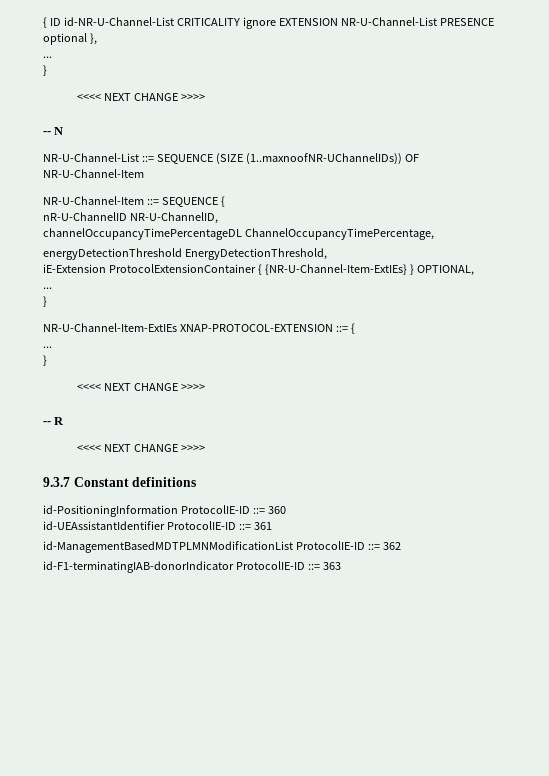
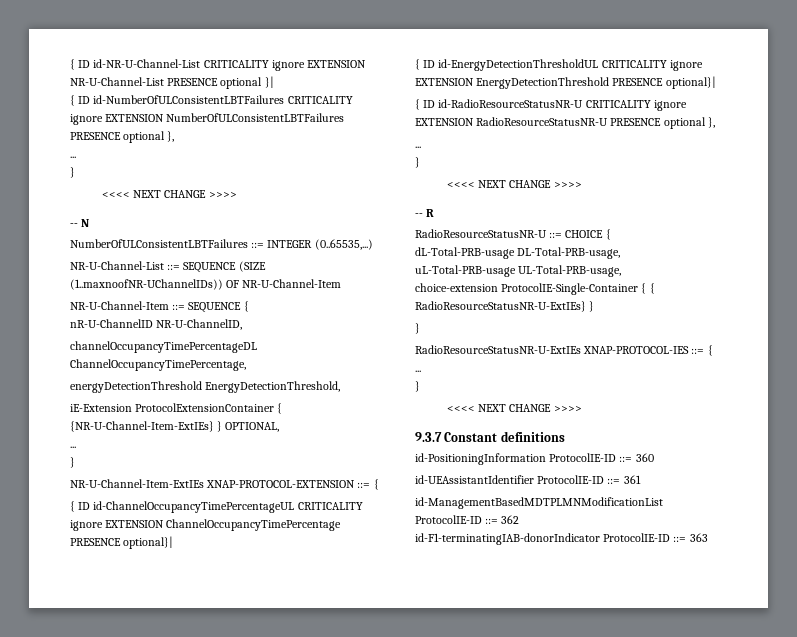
(87, 39) none -> [264,76,274,88] [70,95,353,106] [70,113,345,125] [70,131,166,143] }| // { ID id-NumberOfULConsistentLBTFailures CRITICALITY ignore EXTENSION NumberOfULConsistentLBTFailures PRESENCE optional
(64, 131) none -> [70,239,373,250] // NumberOfULConsistentLBTFailures ::= INTEGER (0..65535,...)
(355, 328) none -> [70,501,363,513] [70,519,342,531] [70,536,174,549] [415,59,703,71] [415,76,716,89] [415,99,687,111] [415,117,715,129] // { ID id-ChannelOccupancyTimePercentageUL CRITICALITY ignore EXTENSION ChannelOccupancyTimePercentage PRESENCE optional}| // { ID id-EnergyDetectionThresholdUL CRITICALITY ignore EXTENSION EnergyDetectionThreshold PRESENCE optional}| // { ID id-RadioResourceStatusNR-U CRITICALITY ignore EXTENSION RadioResourceStatusNR-U PRESENCE optional },
(65, 421) none -> [415,229,611,240] [415,247,621,259] [415,265,622,277] [415,283,655,295] [415,301,595,312] [415,323,420,334] [415,345,713,356] [415,370,421,372] [415,381,420,392] // RadioResourceStatusNR-U ::= CHOICE { // dL-Total-PRB-usage DL-Total-PRB-usage, // uL-Total-PRB-usage UL-Total-PRB-usage, // choice-extension ProtocolIE-Single-Container { { RadioResourceStatusNR-U-ExtIEs} } // } // RadioResourceStatusNR-U-ExtIEs XNAP-PROTOCOL-IES ::= { // ... // }

